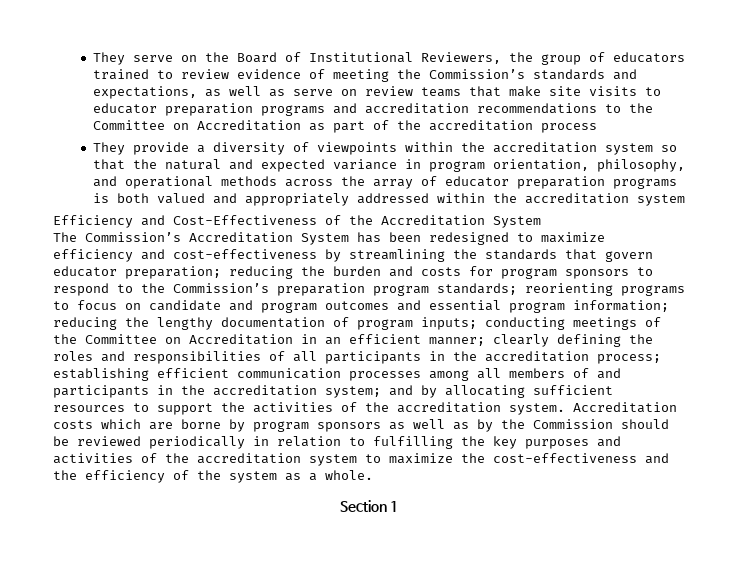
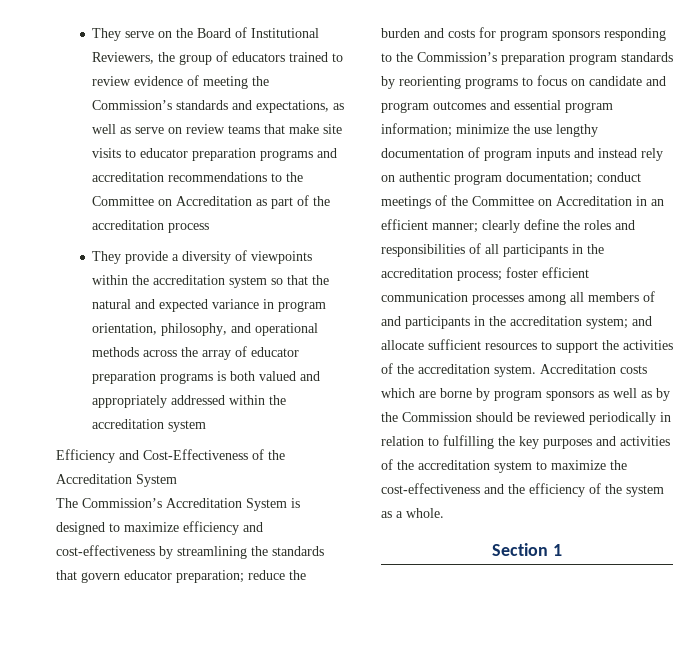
[357,232,509,245] has been redesigned -> [291,498,300,508] [56,522,105,535] is designed
[229,266,293,279] reducing -> [248,570,285,580] reduce
[637,267,653,276] [53,283,109,296] to respond -> [604,28,666,41] responding
[437,283,517,295] standards; -> [621,52,673,62] [381,76,395,89] standards by
[53,317,149,330] reducing the -> [456,124,552,134] minimize the use
[421,317,565,330] inputs; conducting -> [536,148,663,161] [381,172,641,185] inputs and instead rely on authentic program documentation; conduct
[557,334,621,347] defining -> [524,219,559,230] define
[53,368,149,381] establishing -> [506,267,538,278] foster
[421,385,525,398] by allocating -> [381,340,424,350] allocate

